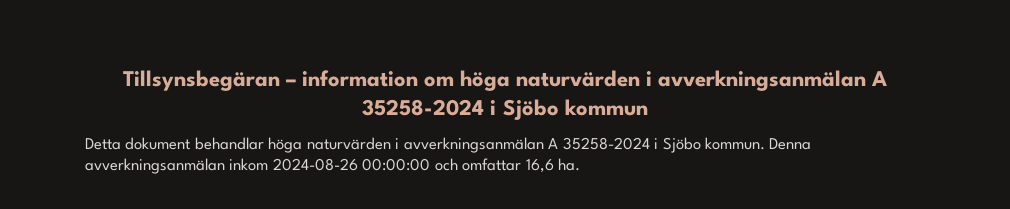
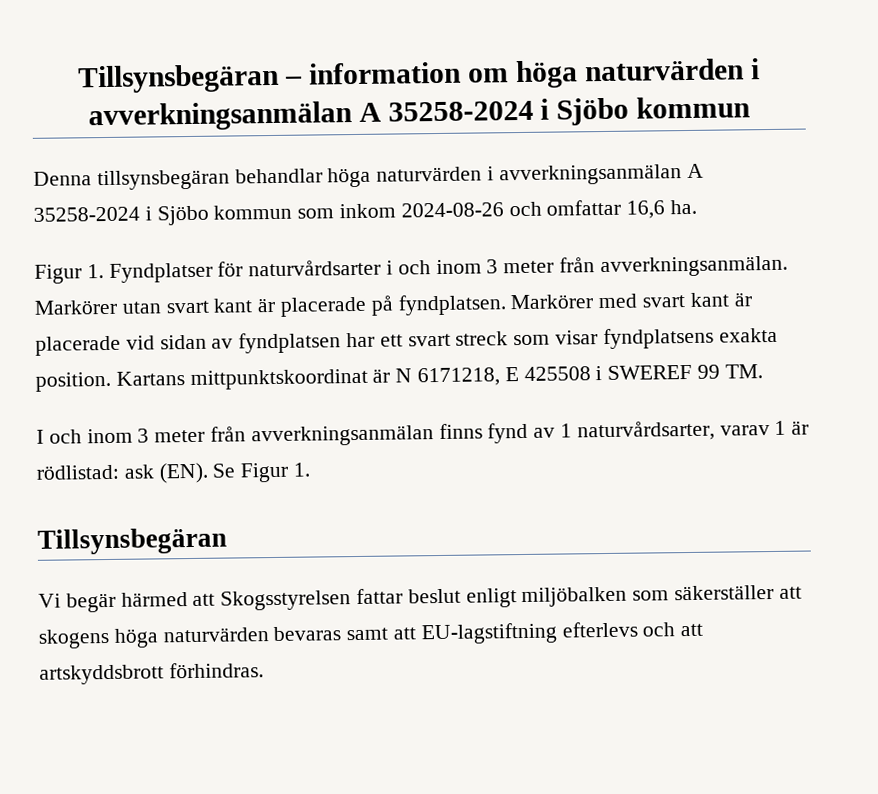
[85,137,191,150] Detta dokument -> [33,169,230,191] Denna tillsynsbegäran
[705,137,812,150] [85,158,225,174] kommun. Denna avverkningsanmälan -> [213,204,335,220] kommun som
[362,158,431,171] 00:00:00 -> (504, 210) none
(581, 164) none -> [34,255,788,284] [34,292,752,317] [35,327,778,356] [35,364,763,392] [36,420,810,447] [36,462,311,484] [37,527,227,555] [38,584,802,613] [38,621,704,649] [39,662,264,685] // Figur 1. Fyndplatser för naturvårdsarter i och inom 3 meter från avverkningsanmälan. Markörer utan svart kant är placerade på fyndplatsen. Markörer med svart kant är placerade vid sidan av fyndplatsen har ett svart streck som visar fyndplatsens exakta position. Kartans mittpunktskoordinat är N 6171218, E 425508 i SWEREF 99 TM. // I och inom 3 meter från avverkningsanmälan finns fynd av 1 naturvårdsarter, varav 1 är rödlistad: ask (EN). Se Figur 1. // Tillsynsbegäran // Vi begär härmed att Skogsstyrelsen fattar beslut enligt miljöbalken som säkerställer att skogens höga naturvärden bevaras samt att EU-lagstiftning efterlevs och att artskyddsbrott förhindras.

